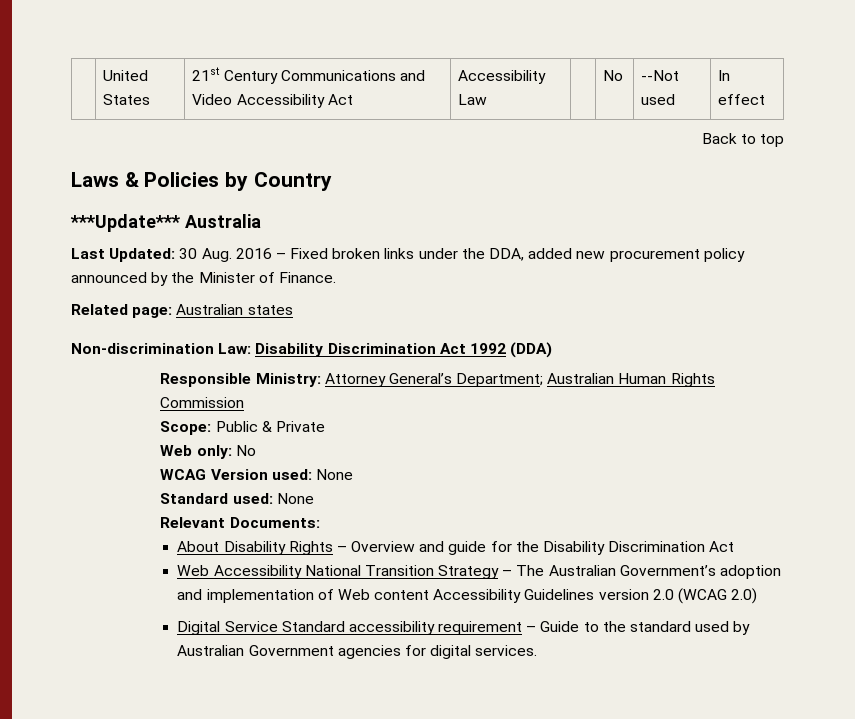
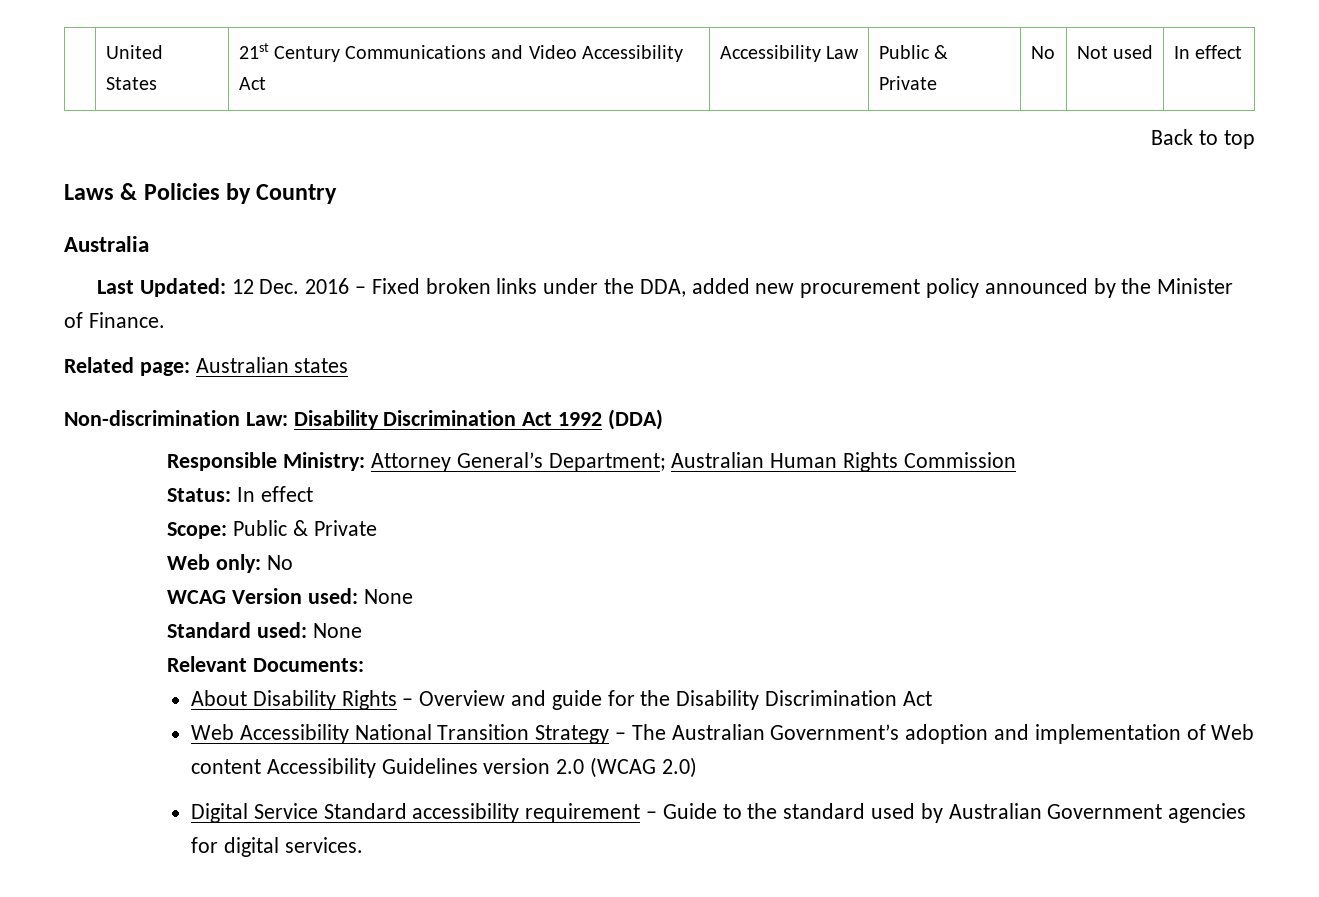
(488, 99) none -> [878,45,948,59] [878,76,937,90] Public & Private
[641,70,680,81] --Not -> [1076,46,1108,59] Not
[70,214,180,232] ***Update*** -> (338, 194) none
[179,248,232,262] 30 Aug. -> [231,279,300,294] 12 Dec.
(245, 402) none -> [167,486,313,502] // Status: In effect

